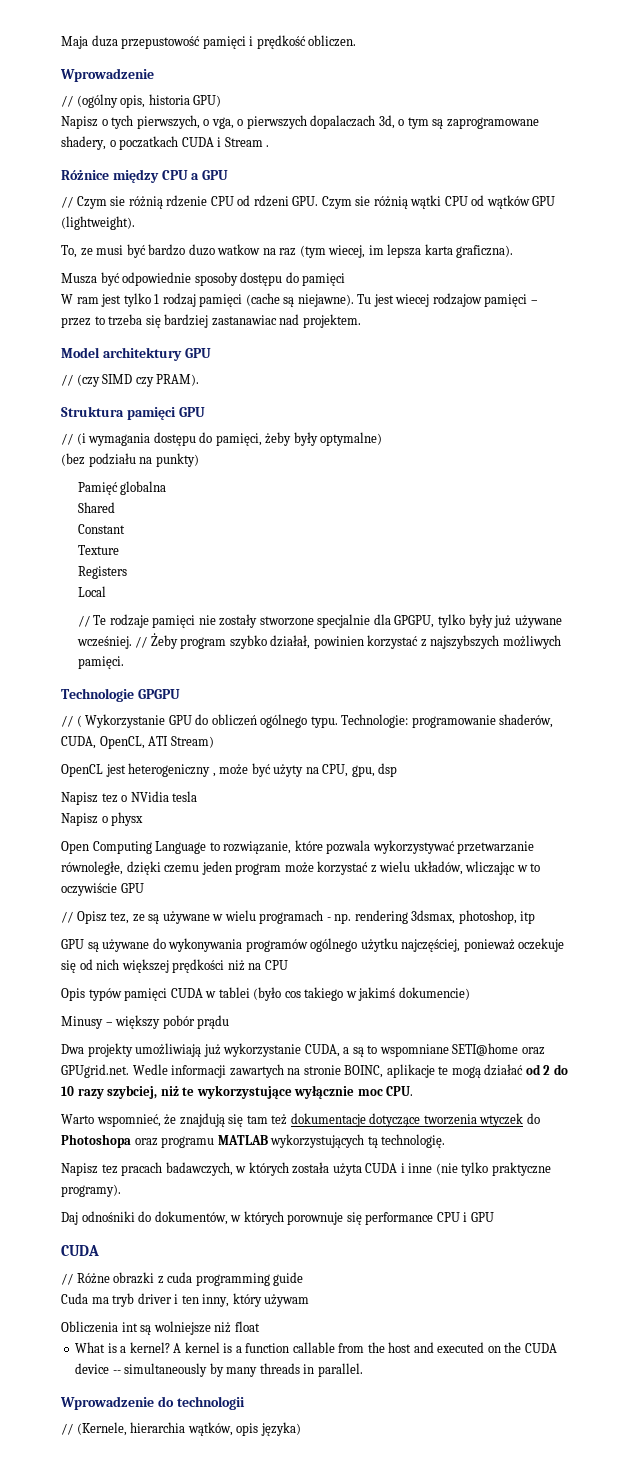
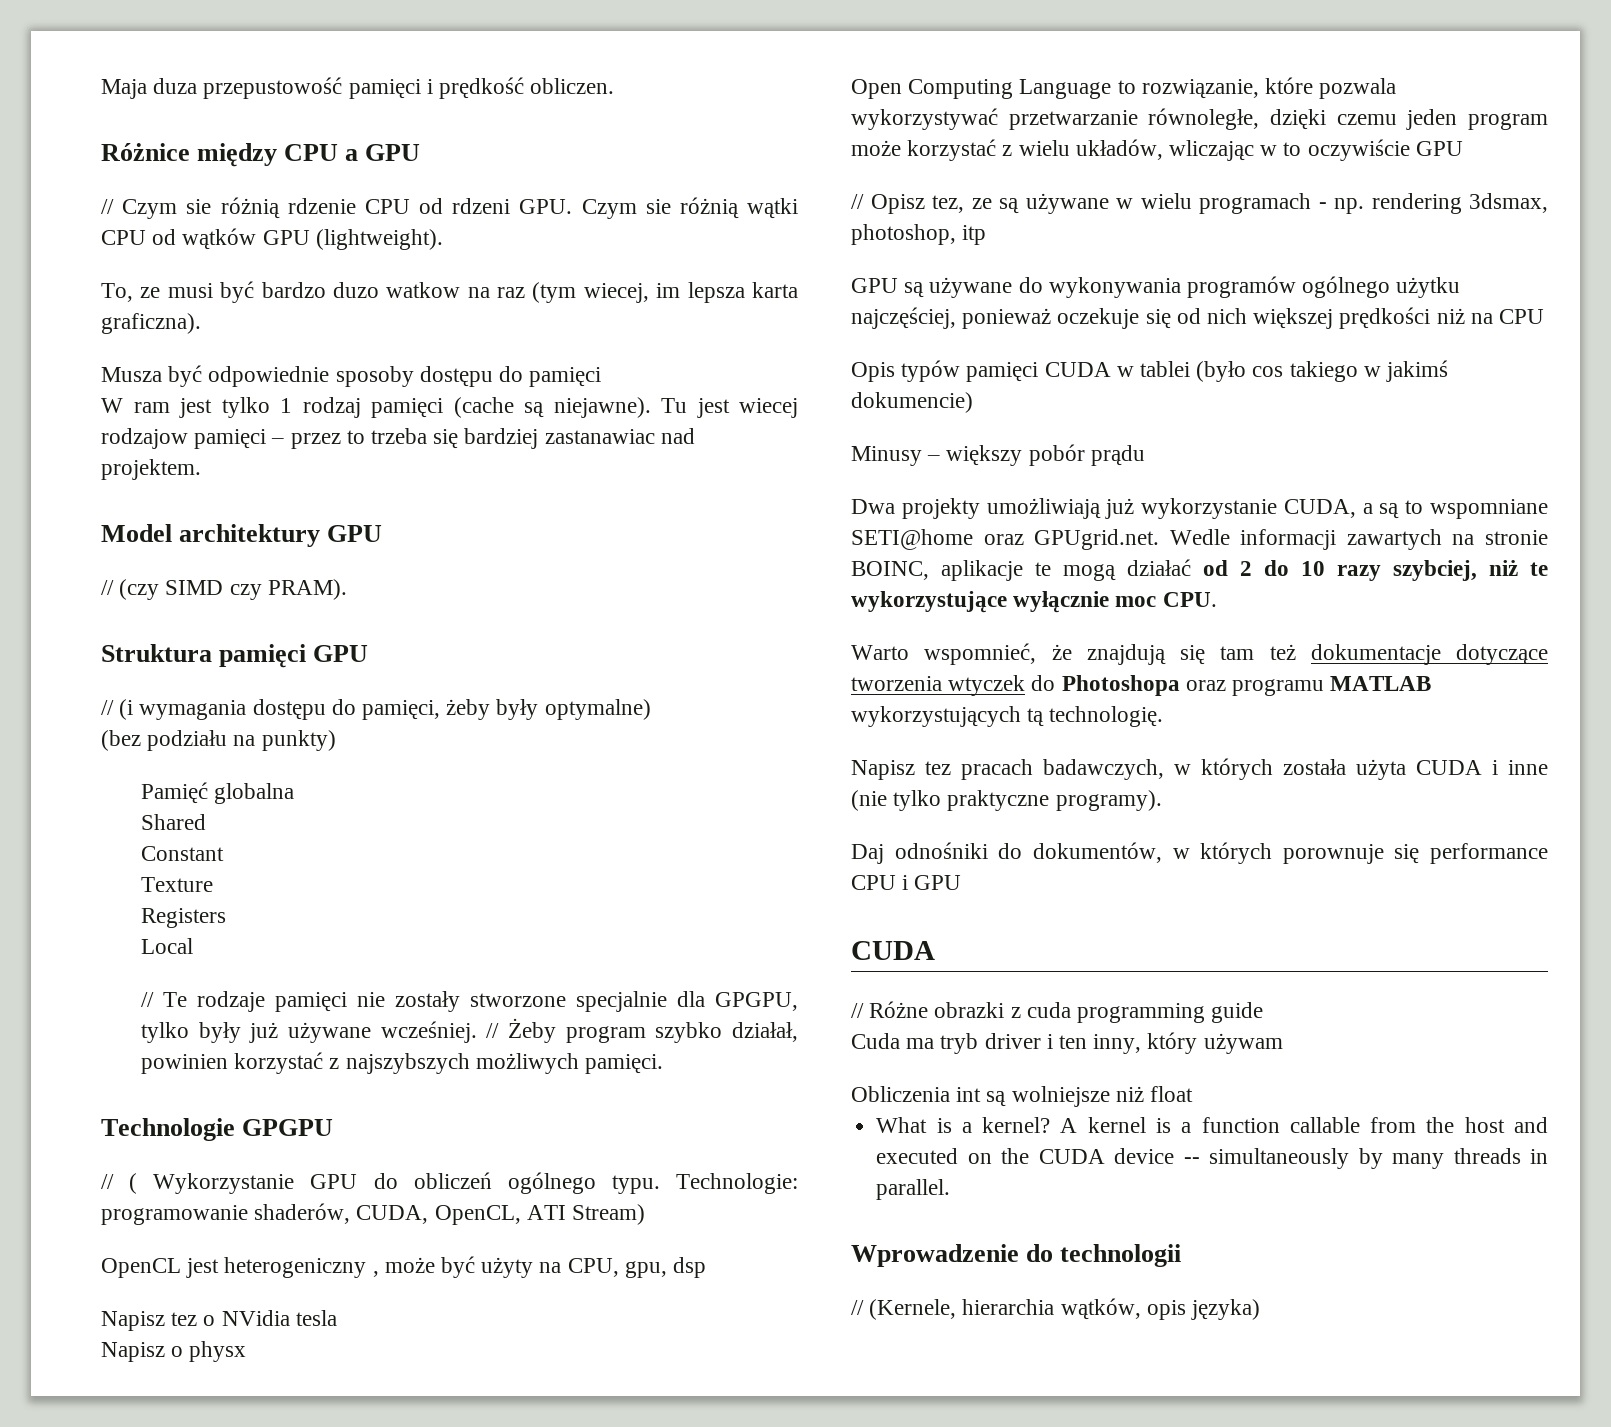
[60,68,154,82] [61,94,222,108] [61,115,539,129] [61,136,270,150] // Wprowadzenie // // (ogólny opis, historia GPU) // Napisz o tych pierwszych, o vga, o pierwszych dopalaczach 3d, o tym są zaprogramowane shadery, o poczatkach CUDA i Stream . -> (615, 86) none

